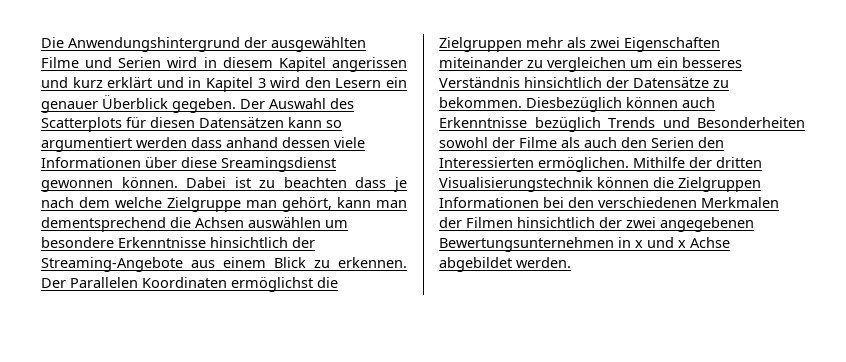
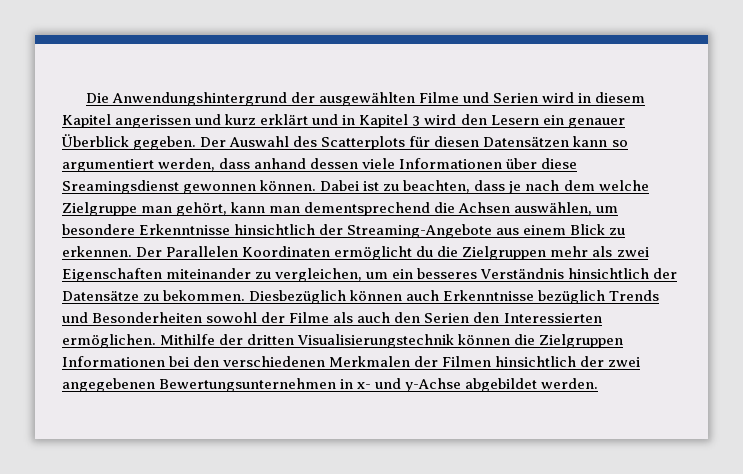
[136,137,187,148] werden -> [158,158,216,171] werden,
[283,177,347,188] beachten -> [403,180,471,193] beachten,
[248,217,321,228] auswählen -> [514,202,593,215] auswählen,
[231,277,313,292] ermöglichst -> [334,246,434,260] ermöglicht du
[547,57,626,72] vergleichen -> [275,268,363,282] vergleichen,
[635,237,730,248] x und x Achse -> [357,378,462,392] x- und y-Achse

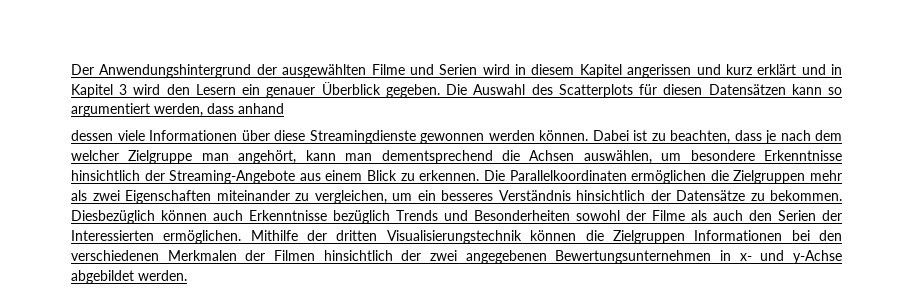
[85,93,109,103] Die -> [71,64,94,75] Der
[200,137,227,147] Der -> [446,84,468,95] Die
(307, 163) none -> (284, 108) //
[62,180,257,194] Sreamingsdienst gewonnen -> [309,130,535,144] Streamingdienste gewonnen werden
[598,180,649,191] welche -> [71,150,119,161] welcher
[176,202,228,216] gehört, -> [238,150,297,164] angehört,
[136,246,434,260] Der Parallelen Koordinaten ermöglicht du -> [483,170,707,184] Die Parallelkoordinaten ermöglichen
[473,312,500,323] den -> [822,210,842,221] der

